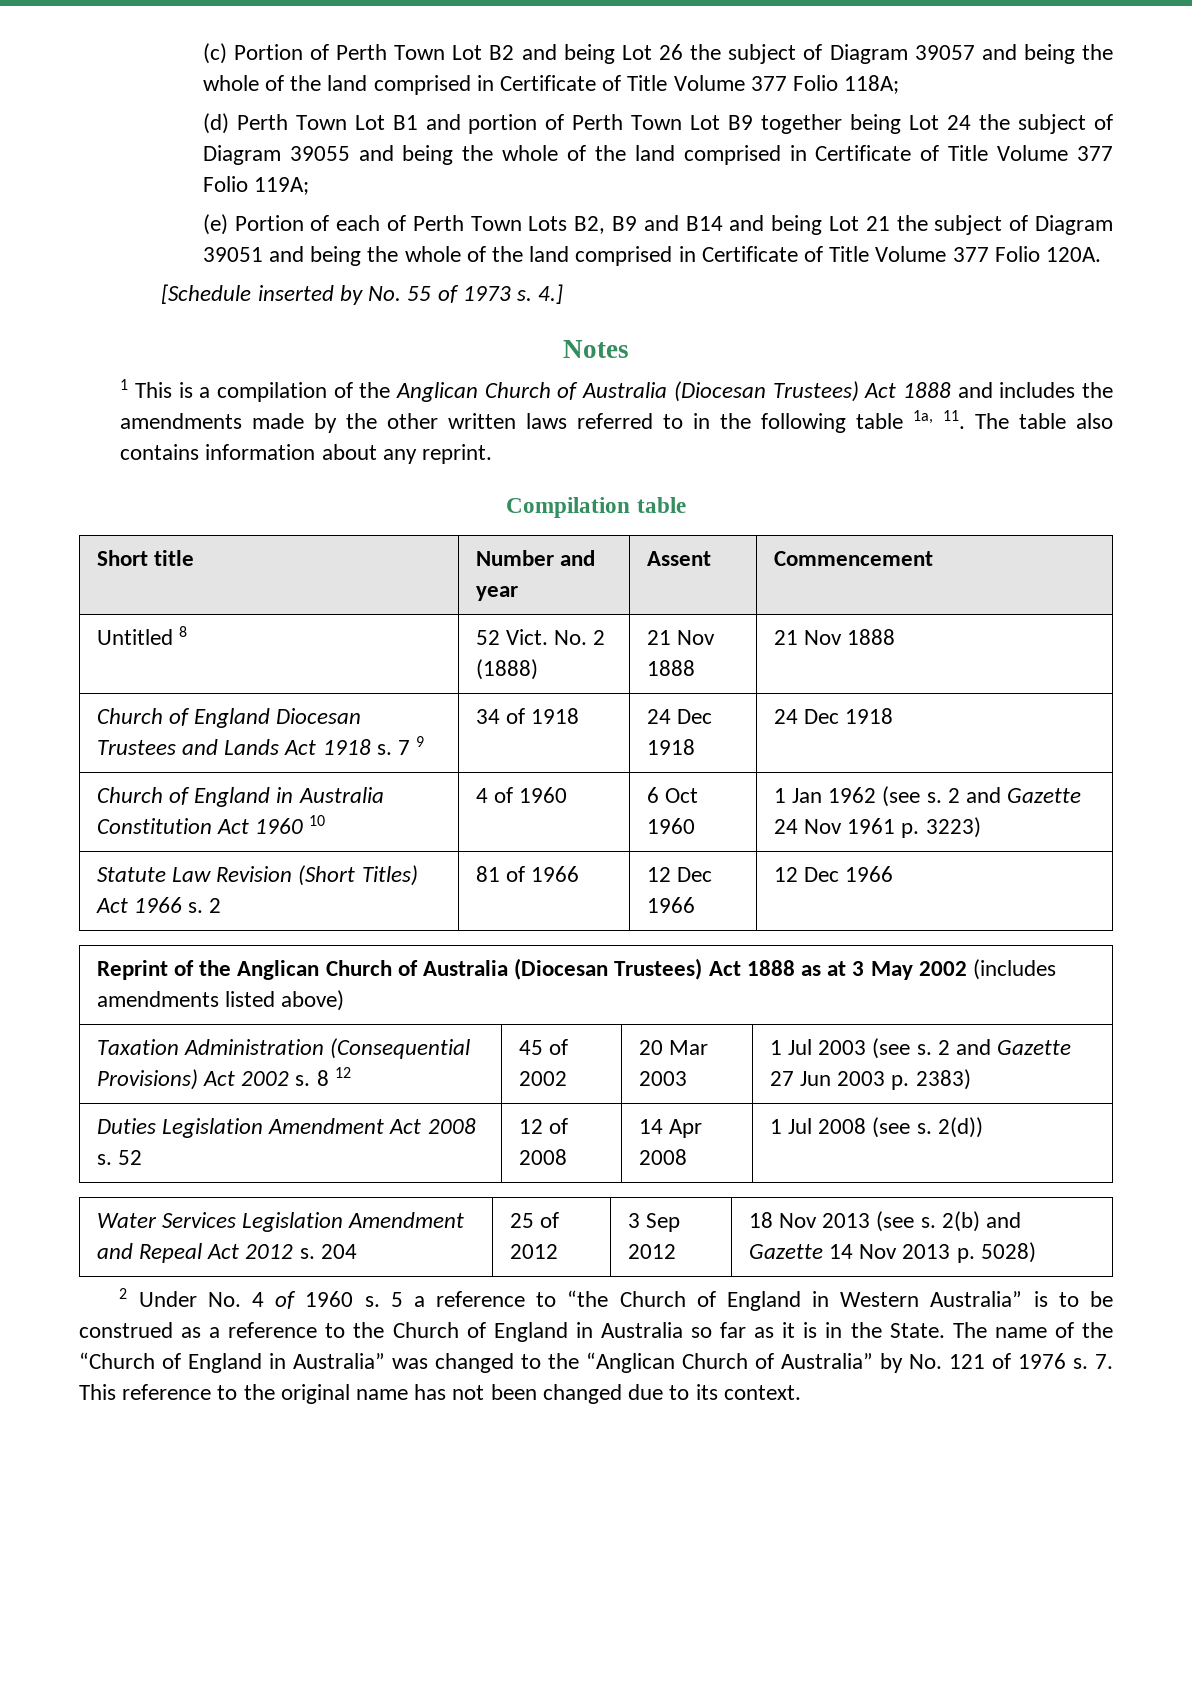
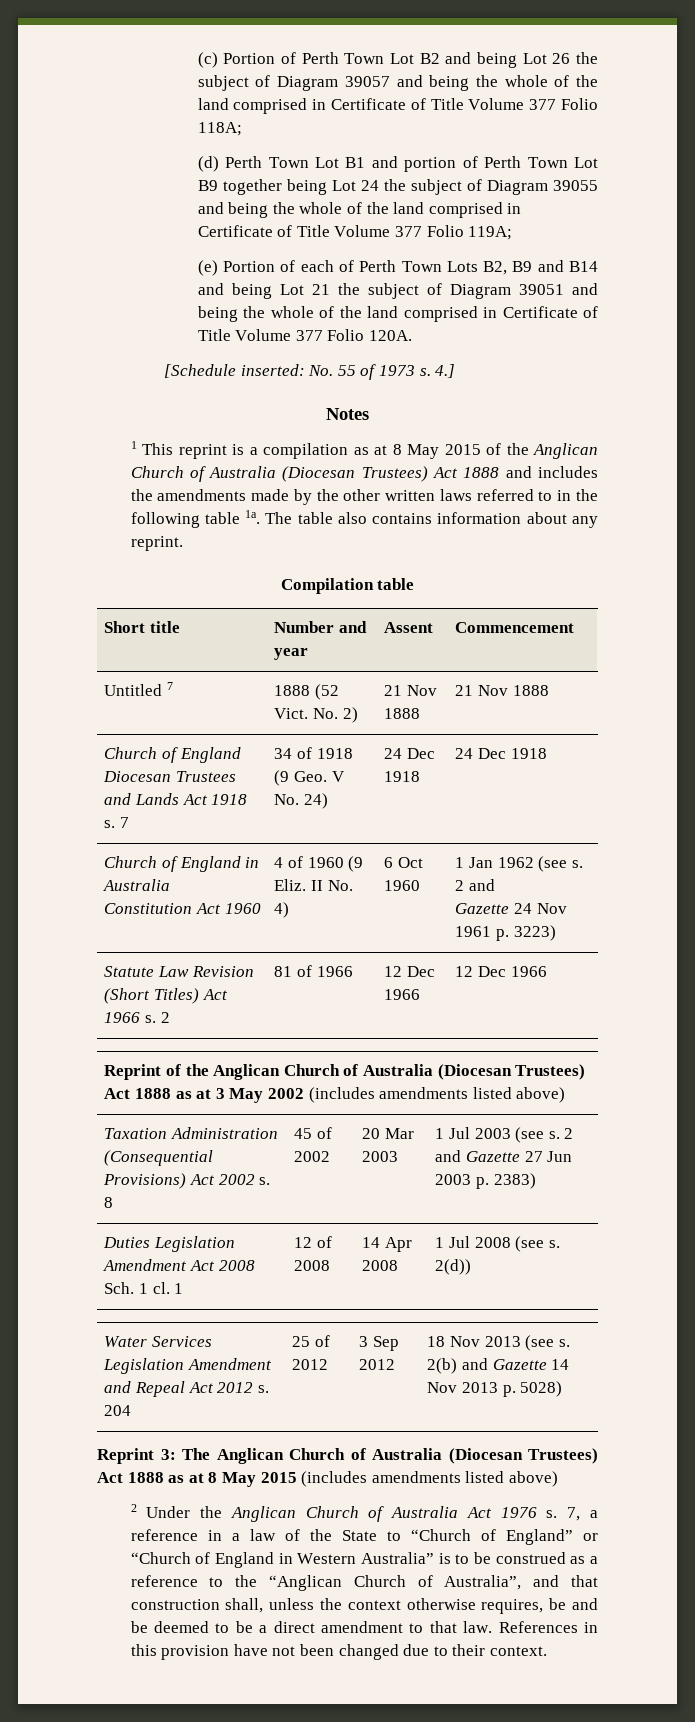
[257,285,363,305] inserted by -> [240,364,305,376] inserted:
(172, 390) none -> [178,444,227,459] reprint
(328, 392) none -> [353,444,481,459] as at 8 May 2015
[913,410,966,429] 1a, 11. -> [245,510,261,524] 1a.
[178,626,187,637] [475,629,606,645] [475,659,538,680] 8 | 52 Vict. No. 2 (1888) -> [166,682,173,690] [274,684,339,700] [274,707,358,723] 7 | 1888 (52 Vict. No. 2)
[416,736,425,747] 9 -> (129, 822) none
(580, 716) none -> [274,770,345,786] [274,793,328,809] (9 Geo. V No. 24)
[309,815,326,826] [475,787,568,803] 10 | 4 of 1960 -> [274,856,364,872] [274,879,353,891] [274,902,290,918] | 4 of 1960 (9 Eliz. II No. 4)
(1002, 795) none -> (495, 885) //
[334,1067,351,1078] 12 -> (114, 1202) none
[96,1150,142,1165] s. 52 -> [104,1282,184,1294] Sch. 1 cl. 1
[119,1288,686,1309] 2 Under No. 4 of 1960 s. 5 a reference to “the Church -> [97,1448,598,1464] [97,1471,558,1487] [130,1504,599,1522] [130,1529,598,1545] [130,1552,191,1564] Reprint 3: The Anglican Church of Australia (Diocesan Trustees) Act 1888 as at 8 May 2015 (includes amendments listed above) // 2 Under the Anglican Church of Australia Act 1976 s. 7, a reference in a law of the State to “Church of England” or “Church
[392,1322,1114,1342] [79,1352,1113,1373] [79,1384,447,1404] Church of England in Australia so far as it is in the State. The name of the “Church of England in Australia” was changed to the “Anglican Church of Australia” by No. 121 of 1976 s. 7. This reference to the original name has -> [268,1575,598,1591] [130,1598,598,1614] [130,1621,598,1633] [130,1644,268,1660] “Anglican Church of Australia”, and that construction shall, unless the context otherwise requires, be and be deemed to be a direct amendment to that law. References in this provision have
[695,1384,718,1400] its -> [452,1644,486,1656] their

